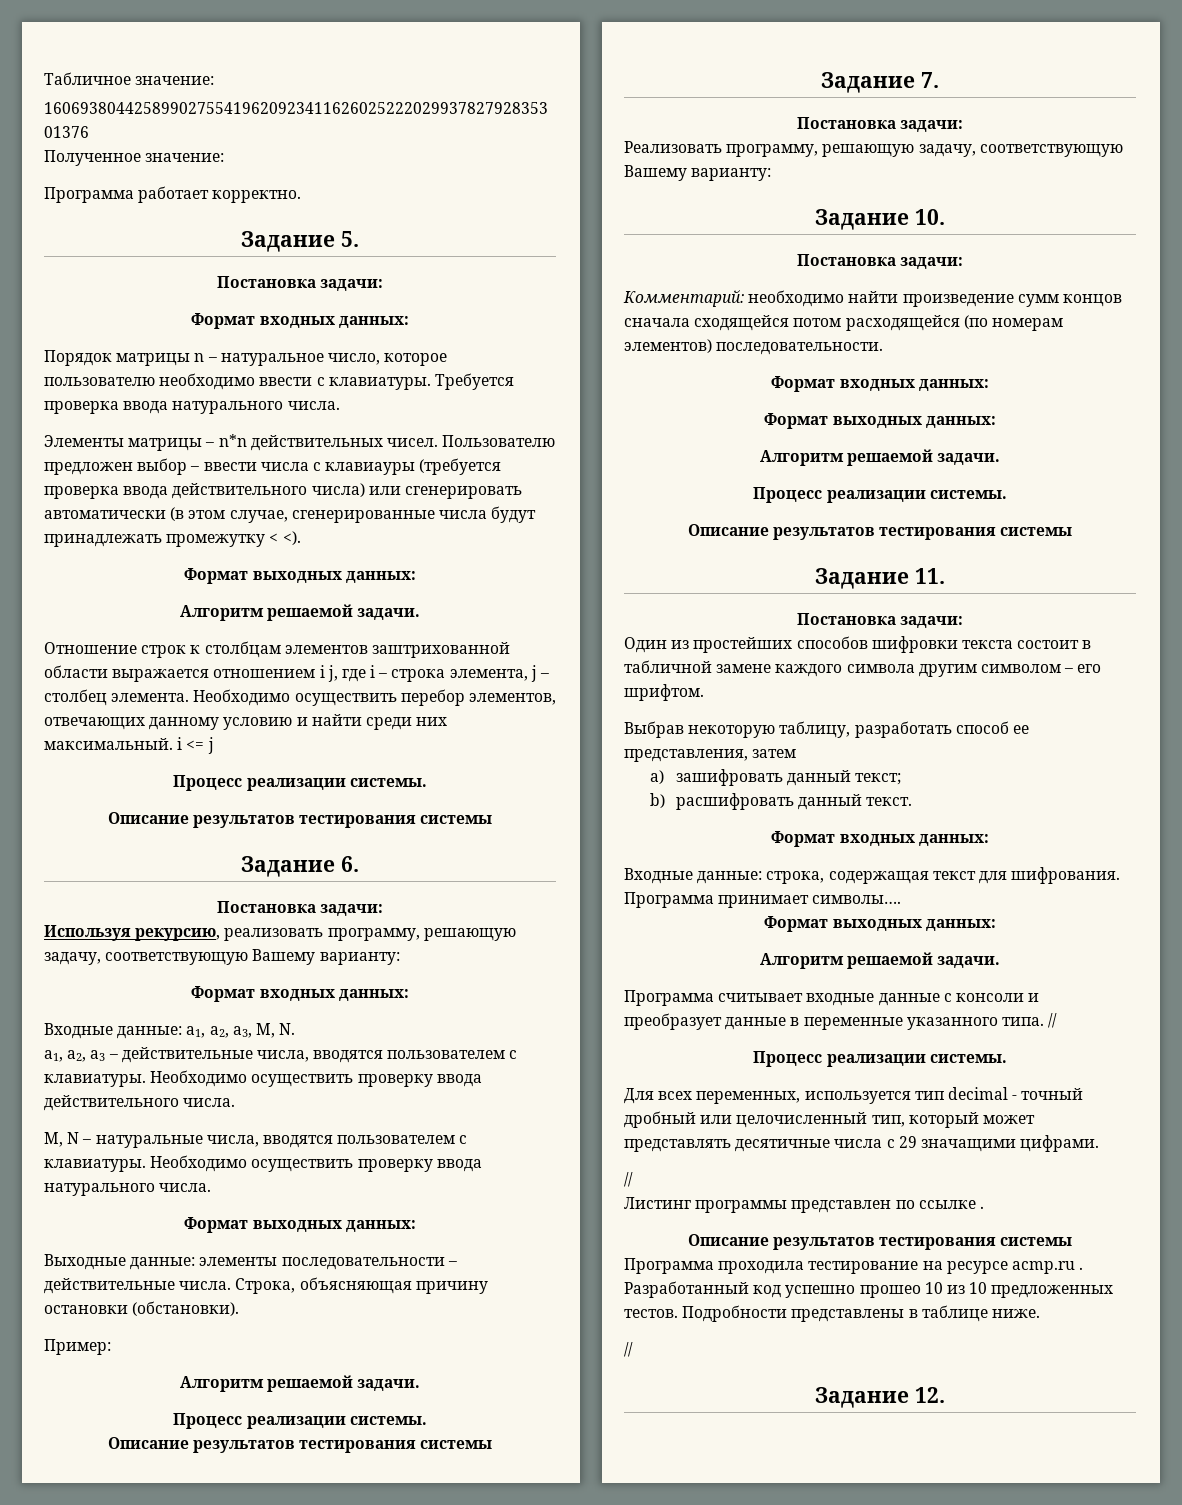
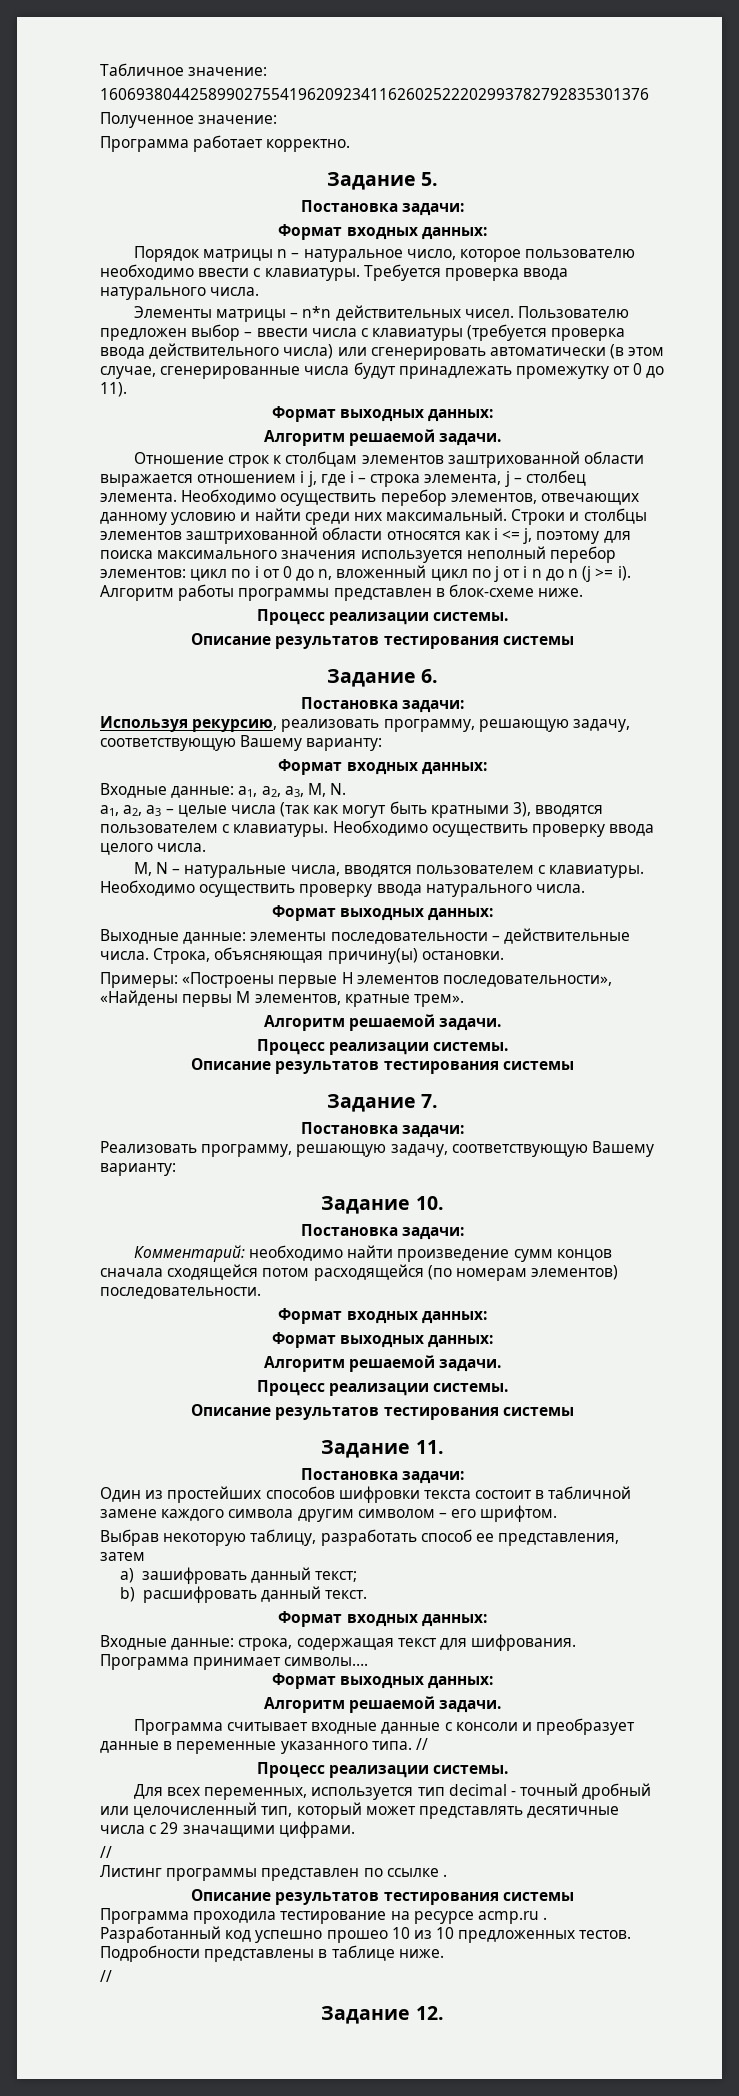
[325,462,416,475] клавиауры -> [372,328,464,341] клавиатуры
[269,531,301,545] < <). -> [613,363,665,378] [100,382,127,397] от 0 до 11).
[177,737,214,754] i <= j -> [511,508,647,525] [100,527,631,544] [100,546,616,563] [100,565,631,582] [100,584,584,601] Строки и столбцы элементов заштрихованной области относятся как i <= j, поэтому для поиска максимального значения используется неполный перебор элементов: цикл по i от 0 до n, вложенный цикл по j от i n до n (j >= i). Алгоритм работы программы представлен в блок-схеме ниже.
[121,1047,518,1063] [44,1070,482,1087] [44,1095,179,1111] действительные числа, вводятся пользователем с клавиатуры. Необходимо осуществить проверку ввода действительного -> [177,801,604,818] [100,820,655,837] [100,843,153,855] целые числа (так как могут быть кратными 3), вводятся пользователем с клавиатуры. Необходимо осуществить проверку ввода целого
[415,1281,488,1294] [44,1301,240,1316] [44,1339,111,1355] причину остановки (обстановки). // Пример: -> [327,948,504,964] [100,972,612,988] [100,990,464,1007] причину(ы) остановки. // Примеры: «Построены первые Н элементов последовательности», «Найдены первы М элементов, кратные трем».

